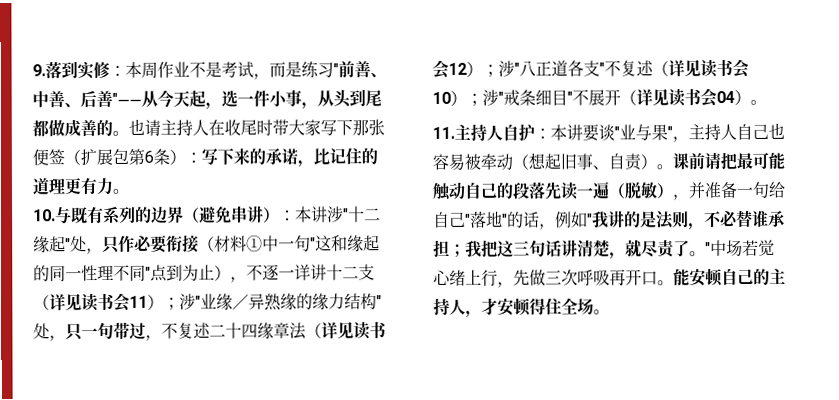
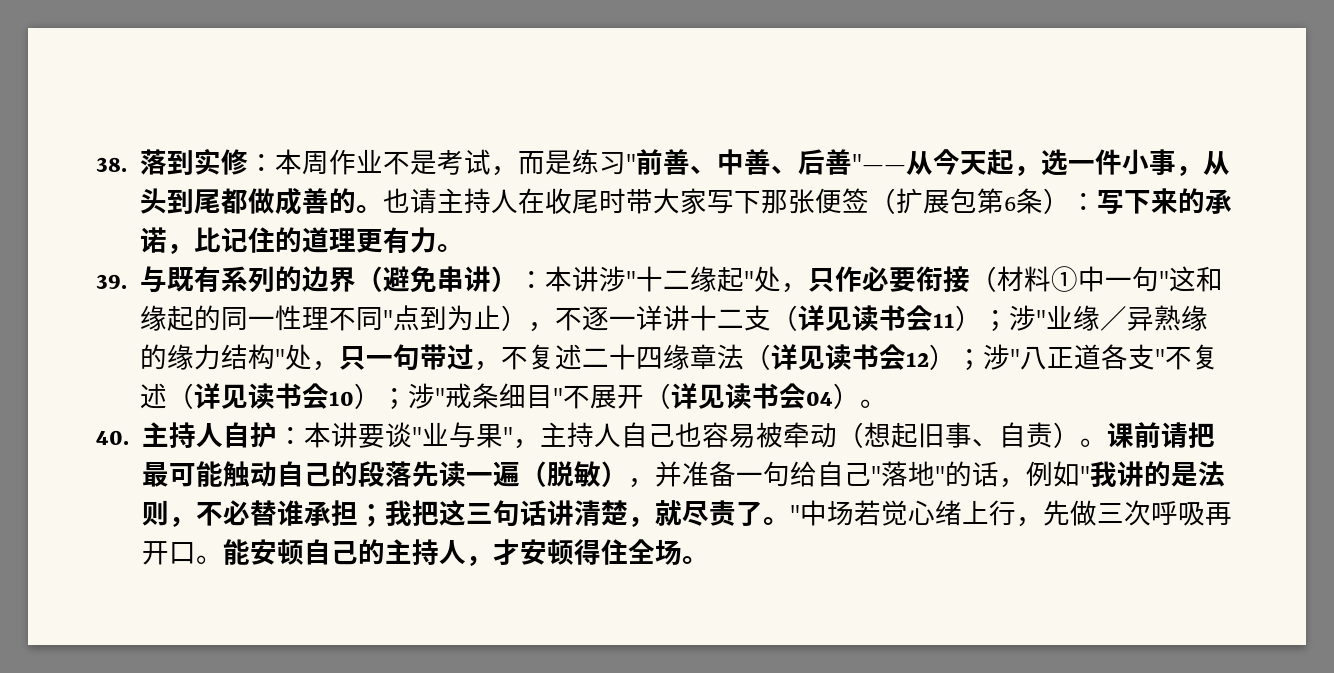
[32,64,46,77] 9. -> [96,157,127,172] 38.
[33,209,56,222] 10. -> [96,274,127,289] 39.
[432,126,455,139] 11. -> [96,430,129,445] 40.

